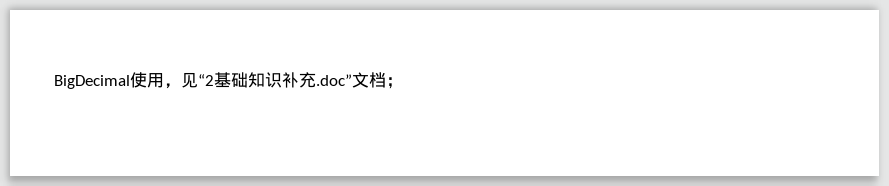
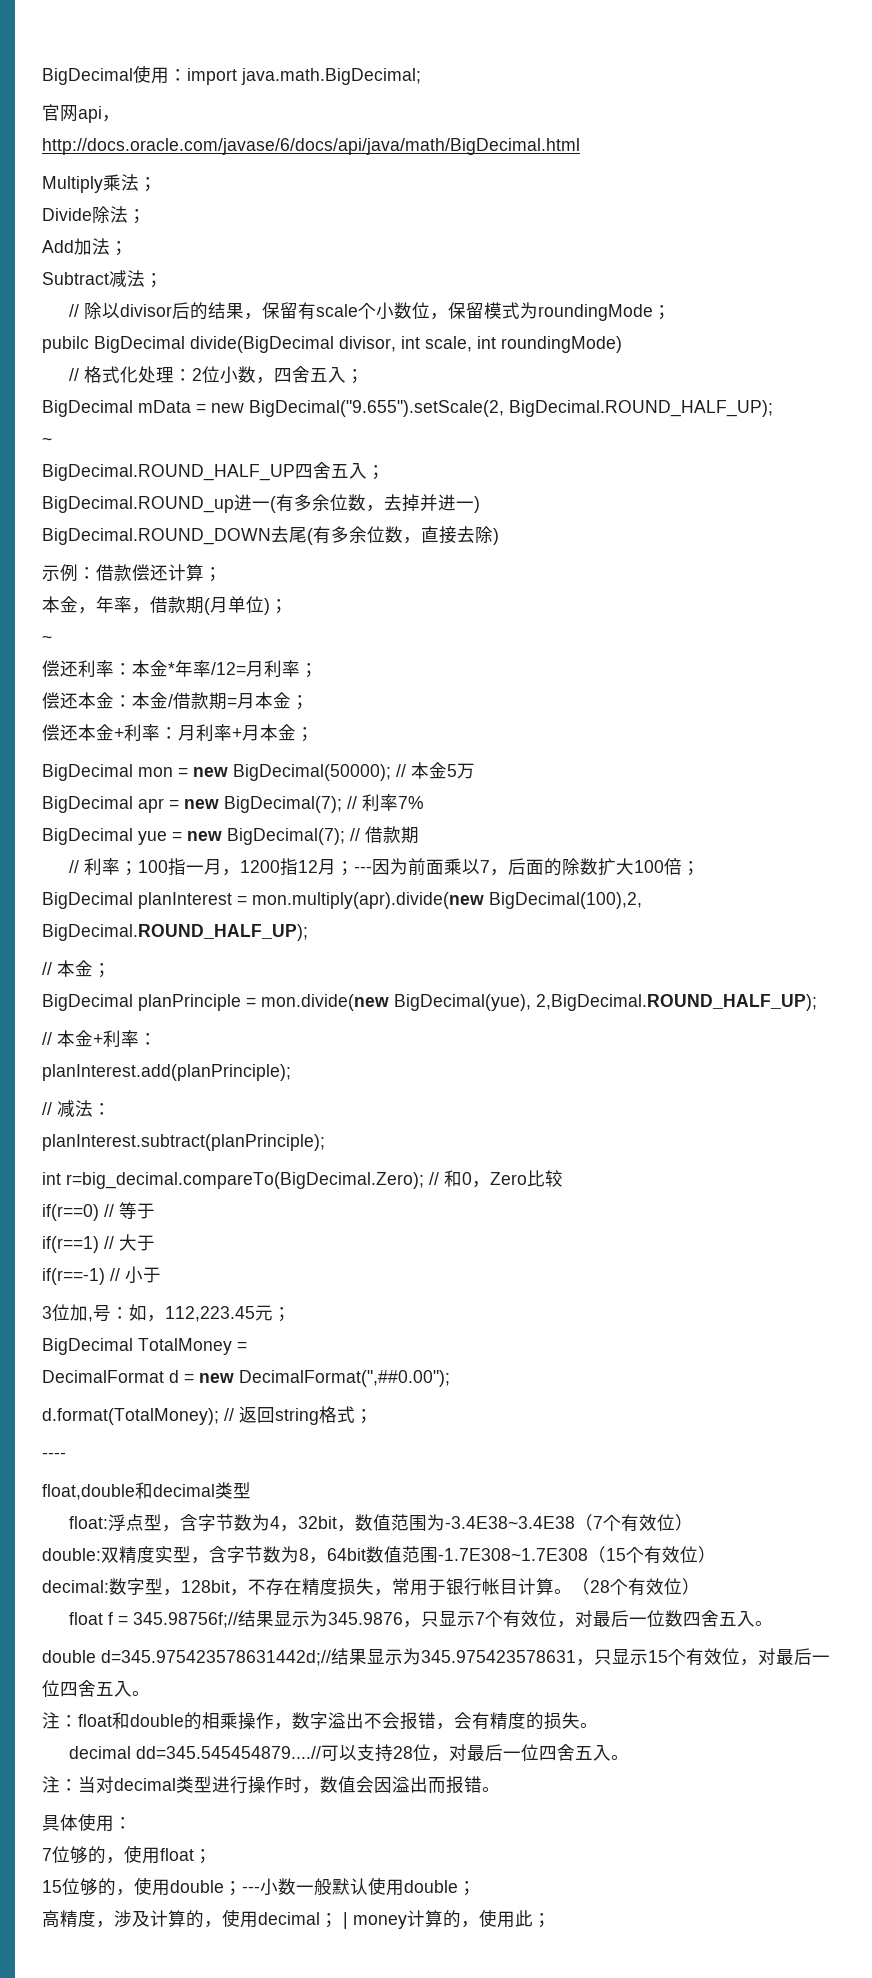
[164,72,386,89] ，见“2基础知识补充.doc”文档 -> [169,68,421,85] [42,104,120,123] [42,138,580,155] [42,174,157,193] [42,206,146,224] [42,238,128,256] [42,270,163,288] [69,302,672,321] [42,336,622,353] [69,366,365,384] [42,400,773,417] [42,437,52,445] [42,462,385,481] [42,494,480,513] [42,526,499,545] [42,564,222,582] [42,596,288,615] [42,635,52,643] [42,660,318,678] [42,692,309,710] [42,724,314,742] [42,762,475,781] [42,794,424,813] [42,826,419,845] [69,858,701,876] [42,892,642,909] [42,924,308,941] [42,960,111,978] [42,994,817,1011] [42,1030,157,1047] [42,1064,291,1081] [42,1100,111,1117] [42,1134,325,1151] [42,1170,563,1189] [42,1202,155,1221] [42,1234,155,1253] [42,1266,161,1285] [42,1304,291,1322] [42,1338,247,1355] [42,1370,450,1387] [42,1406,373,1425] [42,1452,66,1459] [42,1482,251,1500] [69,1514,694,1532] [42,1546,716,1564] [42,1578,700,1596] [69,1610,774,1628] [42,1648,830,1666] [42,1680,150,1697] [42,1712,598,1730] [69,1744,630,1762] [42,1776,500,1794] [42,1813,132,1832] [42,1845,212,1864] [42,1877,476,1896] [42,1909,533,1929] ：import java.math.BigDecimal; // 官网api， // http://docs.oracle.com/javase/6/docs/api/java/math/BigDecimal.html // Multiply乘法； // Divide除法； // Add加法； // Subtract减法； // // 除以divisor后的结果，保留有scale个小数位，保留模式为roundingMode； // pubilc BigDecimal divide(BigDecimal divisor, int scale, int roundingMode) // // 格式化处理：2位小数，四舍五入； // BigDecimal mData = new BigDecimal("9.655").setScale(2, BigDecimal.ROUND_HALF_UP); // ~ // BigDecimal.ROUND_HALF_UP四舍五入； // BigDecimal.ROUND_up进一(有多余位数，去掉并进一) // BigDecimal.ROUND_DOWN去尾(有多余位数，直接去除) // 示例：借款偿还计算； // 本金，年率，借款期(月单位)； // ~ // 偿还利率：本金*年率/12=月利率； // 偿还本金：本金/借款期=月本金； // 偿还本金+利率：月利率+月本金； // BigDecimal mon = new BigDecimal(50000); // 本金5万 // BigDecimal apr = new BigDecimal(7); // 利率7% // BigDecimal yue = new BigDecimal(7); // 借款期 // // 利率；100指一月，1200指12月；---因为前面乘以7，后面的除数扩大100倍； // BigDecimal planInterest = mon.multiply(apr).divide(new BigDecimal(100),2, BigDecimal.ROUND_HALF_UP); // // 本金； // BigDecimal planPrinciple = mon.divide(new BigDecimal(yue), 2,BigDecimal.ROUND_HALF_UP); // // 本金+利率： // planInterest.add(planPrinciple); // // 减法： // planInterest.subtract(planPrinciple); // int r=big_decimal.compareTo(BigDecimal.Zero); // 和0，Zero比较 // if(r==0) // 等于 // if(r==1) // 大于 // if(r==-1) // 小于 // 3位加,号：如，112,223.45元； // BigDecimal TotalMoney = // DecimalFormat d = new DecimalFormat(",##0.00"); // d.format(TotalMoney); // 返回string格式； // ---- // float,double和decimal类型 // float:浮点型，含字节数为4，32bit，数值范围为-3.4E38~3.4E38（7个有效位） // double:双精度实型，含字节数为8，64bit数值范围-1.7E308~1.7E308（15个有效位） // decimal:数字型，128bit，不存在精度损失，常用于银行帐目计算。（28个有效位） // float f = 345.98756f;//结果显示为345.9876，只显示7个有效位，对最后一位数四舍五入。 // double d=345.975423578631442d;//结果显示为345.975423578631，只显示15个有效位，对最后一位四舍五入。 // 注：float和double的相乘操作，数字溢出不会报错，会有精度的损失。 // decimal dd=345.545454879....//可以支持28位，对最后一位四舍五入。 // 注：当对decimal类型进行操作时，数值会因溢出而报错。 // 具体使用： // 7位够的，使用float； // 15位够的，使用double；---小数一般默认使用double； // 高精度，涉及计算的，使用decimal； | money计算的，使用此

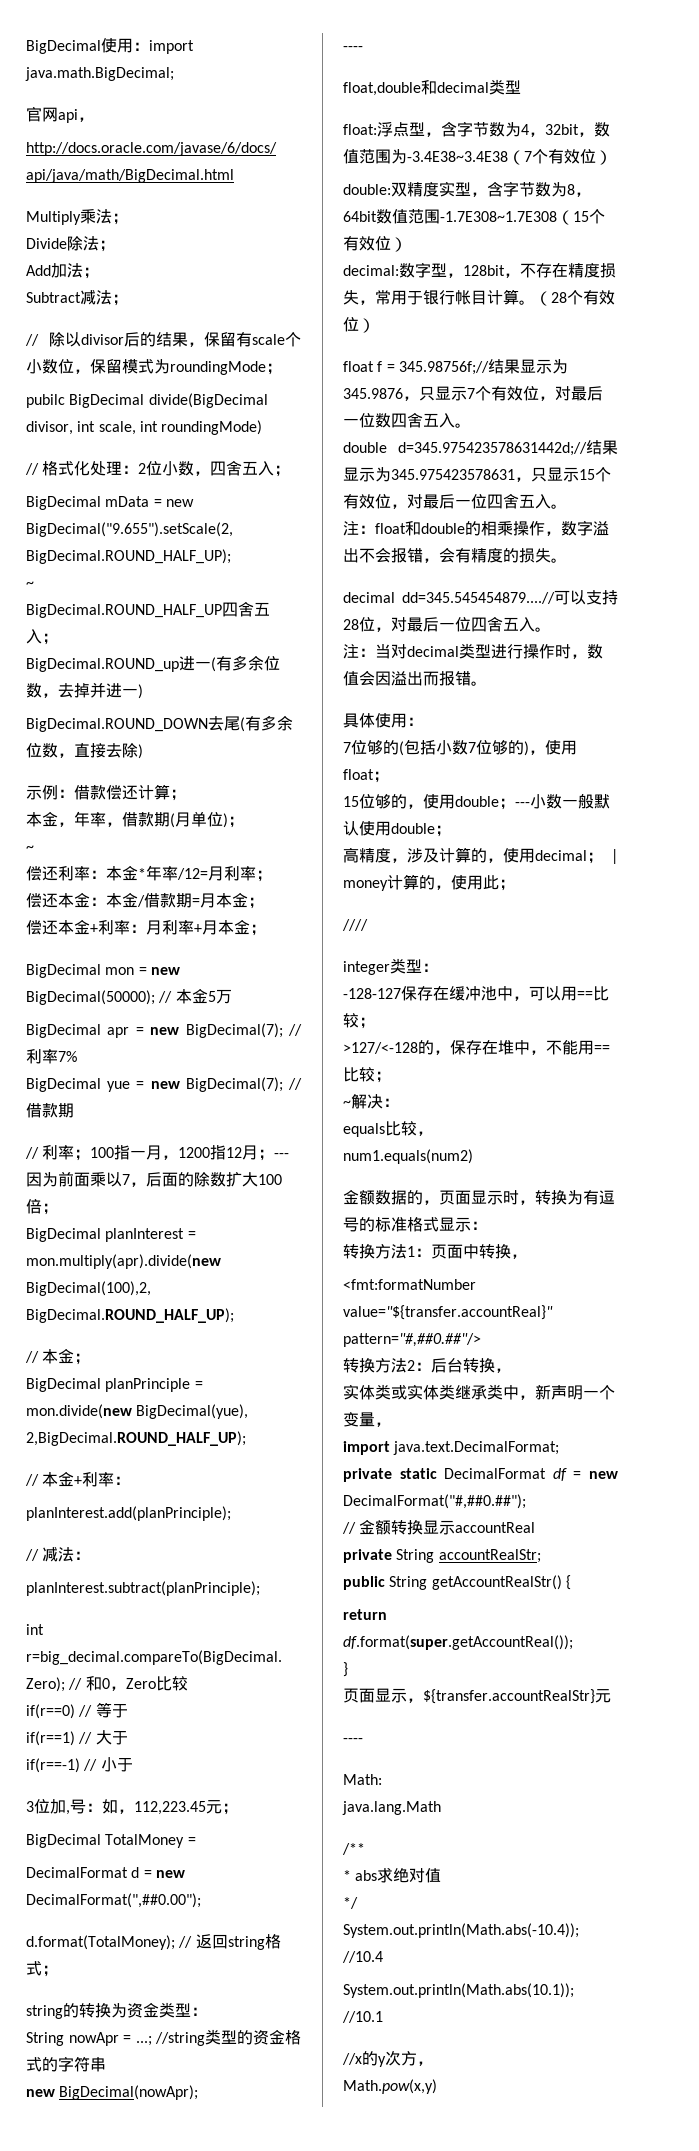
(373, 1416) none -> [26,2002,207,2019] [26,2029,301,2046] [26,2056,106,2072] [26,2085,199,2100] // string的转换为资金类型： // String nowApr = ...; //string类型的资金格式的字符串 // new BigDecimal(nowApr);
(106, 1855) none -> [399,739,529,756] (包括小数7位够的)
(551, 1920) none -> [342,919,368,931] [343,958,438,975] [343,986,609,1001] [343,1013,375,1029] [343,1040,610,1055] [343,1067,391,1083] [343,1094,399,1109] [343,1121,433,1137] [343,1149,473,1164] [343,1190,615,1205] [343,1217,487,1232] [343,1244,527,1259] [343,1279,476,1290] [343,1305,553,1320] [343,1333,481,1347] [343,1358,511,1373] [343,1384,615,1400] [343,1412,391,1427] [343,1441,560,1455] [343,1468,618,1482] [343,1494,526,1509] [342,1520,536,1535] [343,1549,541,1563] [343,1575,571,1590] [343,1609,387,1620] [343,1635,573,1650] [343,1662,348,1677] [343,1688,611,1704] [343,1738,363,1743] [343,1774,382,1785] [342,1801,441,1815] [342,1843,365,1855] [343,1867,442,1883] [343,1897,358,1909] [343,1923,579,1938] [342,1951,383,1963] [343,1983,574,1998] [342,2011,383,2023] [342,2050,433,2067] [343,2079,437,2094] // //// // integer类型： // -128-127保存在缓冲池中，可以用==比较； // >127/<-128的，保存在堆中，不能用==比较； // ~解决： // equals比较， // num1.equals(num2) // 金额数据的，页面显示时，转换为有逗号的标准格式显示： // 转换方法1：页面中转换， // <fmt:formatNumber value="${transfer.accountReal}" pattern="#,##0.##"/> // 转换方法2：后台转换， // 实体类或实体类继承类中，新声明一个变量， // import java.text.DecimalFormat; // private static DecimalFormat df = new DecimalFormat("#,##0.##"); // // 金额转换显示accountReal // private String accountRealStr; // public String getAccountRealStr() { // return df.format(super.getAccountReal()); // } // 页面显示，${transfer.accountRealStr}元 // ---- // Math: // java.lang.Math // /** // * abs求绝对值 // */ // System.out.println(Math.abs(-10.4)); //10.4 // System.out.println(Math.abs(10.1)); //10.1 // //x的y次方， // Math.pow(x,y)

